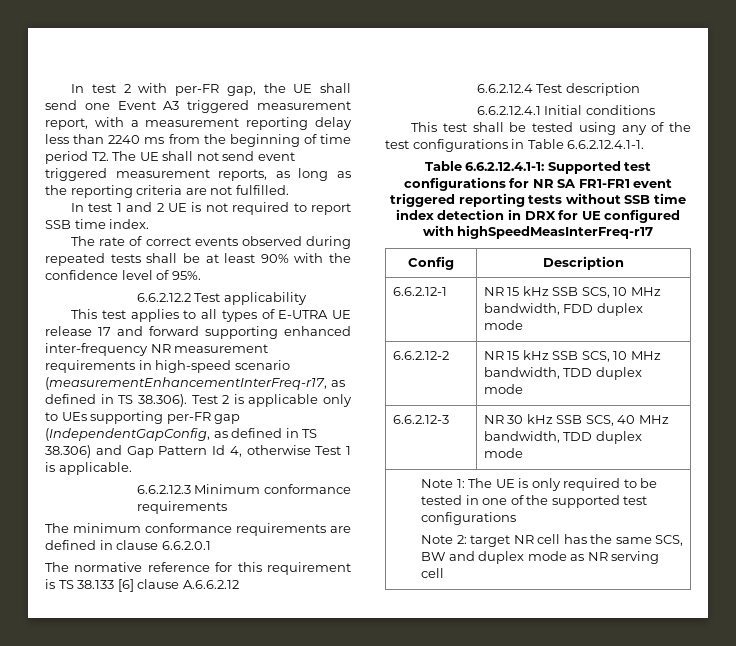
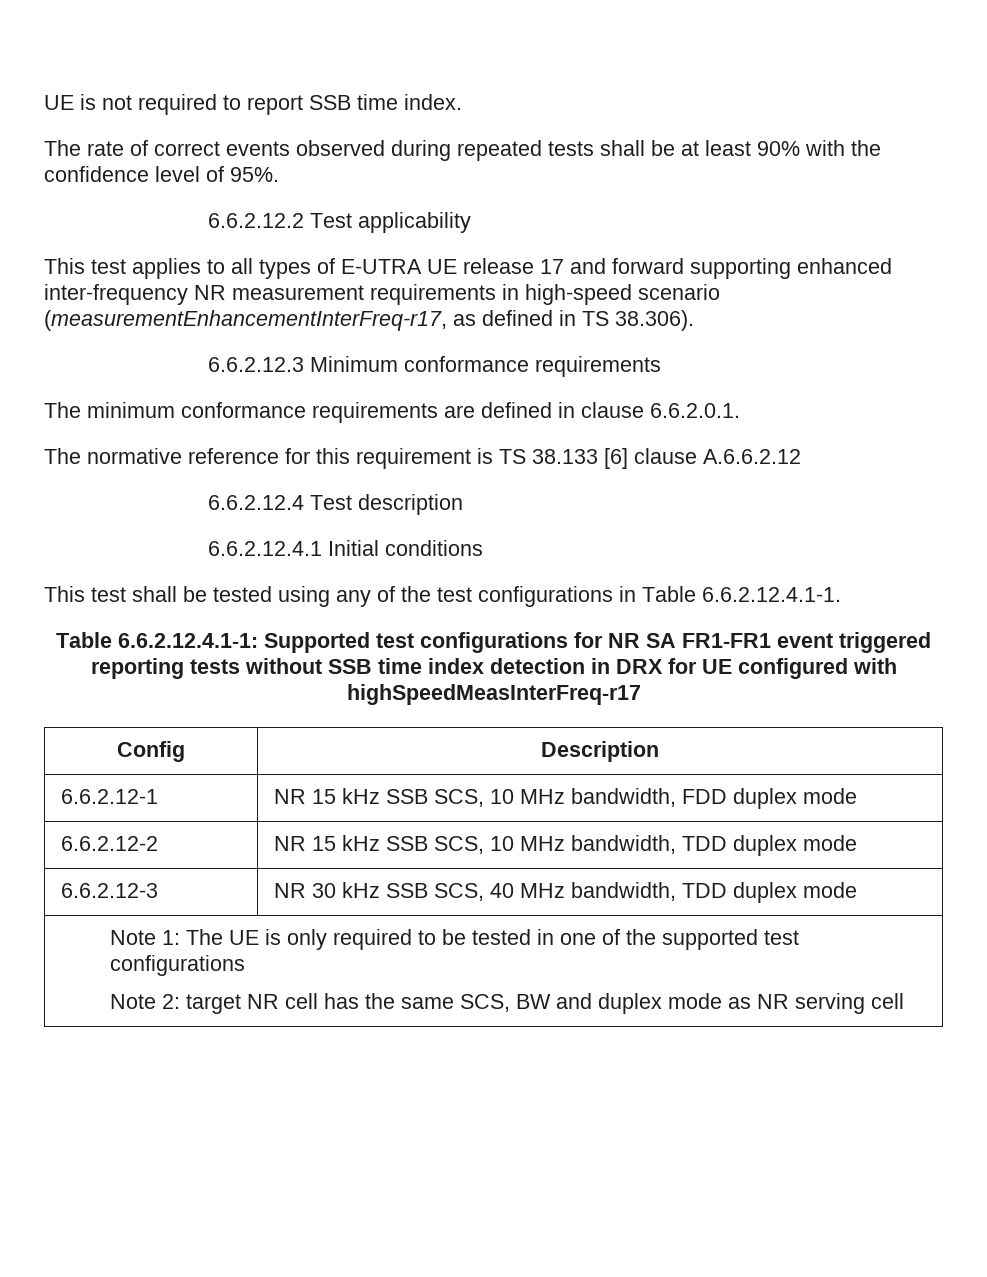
[71,83,352,96] [45,100,351,113] [45,117,352,130] [45,134,351,147] [45,151,295,164] [45,168,351,181] [45,185,289,198] [71,202,164,212] In test 2 with per-FR gap, the UE shall send one Event A3 triggered measurement report, with a measurement reporting delay less than 2240 ms from the beginning of time period T2. The UE shall not send event triggered measurement reports, as long as the reporting criteria are not fulfilled. // In test 1 and 2 -> (44, 102) none
[191,394,352,407] [45,411,241,424] [45,428,318,441] [45,445,351,458] [45,462,132,475] Test 2 is applicable only to UEs supporting per-FR gap (IndependentGapConfig, as defined in TS 38.306) and Gap Pattern Id 4, otherwise Test 1 is applicable. -> (694, 320) none
[161,541,211,550] 6.6.2.0.1 -> [650,403,740,418] 6.6.2.0.1.

